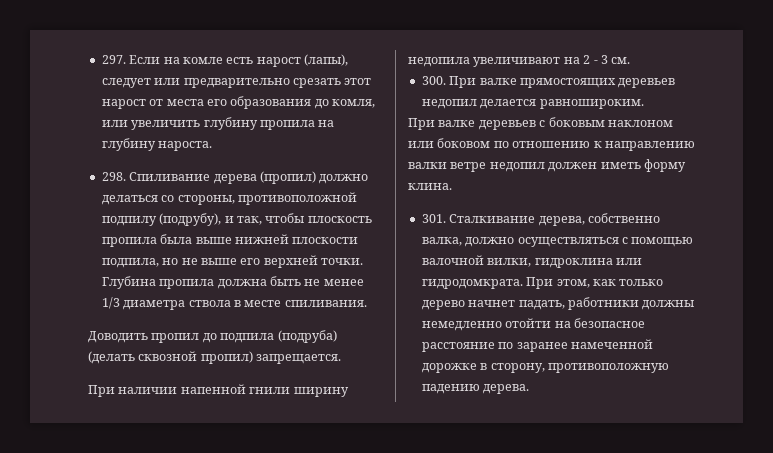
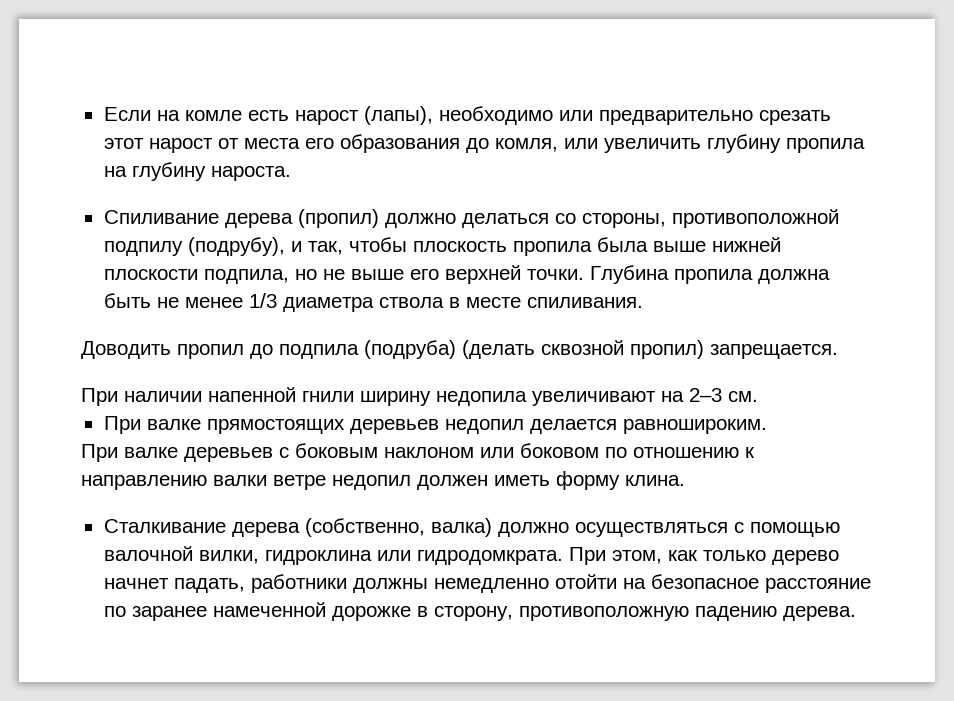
[101,55,126,64] 297. -> (103, 114) none
[101,78,151,88] следует -> [438,106,553,125] необходимо
[101,172,126,181] 298. -> (291, 173) none
[583,55,608,64] 2 - 3 -> [689,388,722,402] 2–3
[421,76,446,85] 300. -> (758, 396) none
[421,213,660,226] [421,237,462,246] 301. Сталкивание дерева, собственно валка, -> [103,518,492,537] Сталкивание дерева (собственно, валка)

